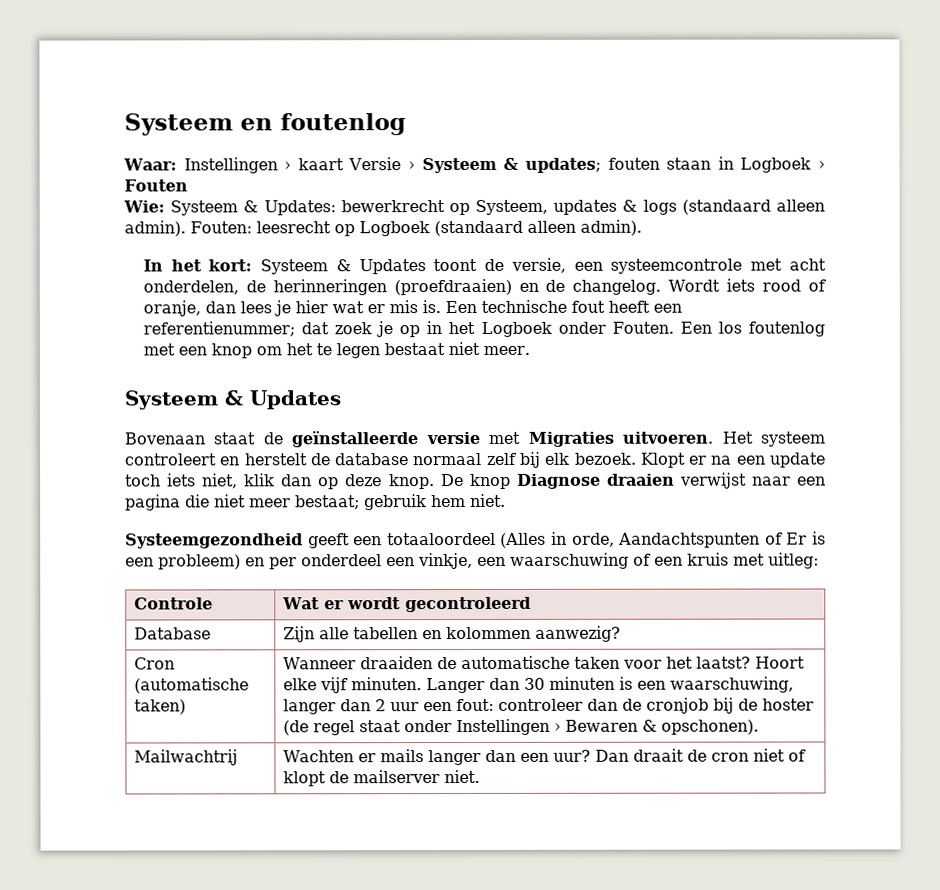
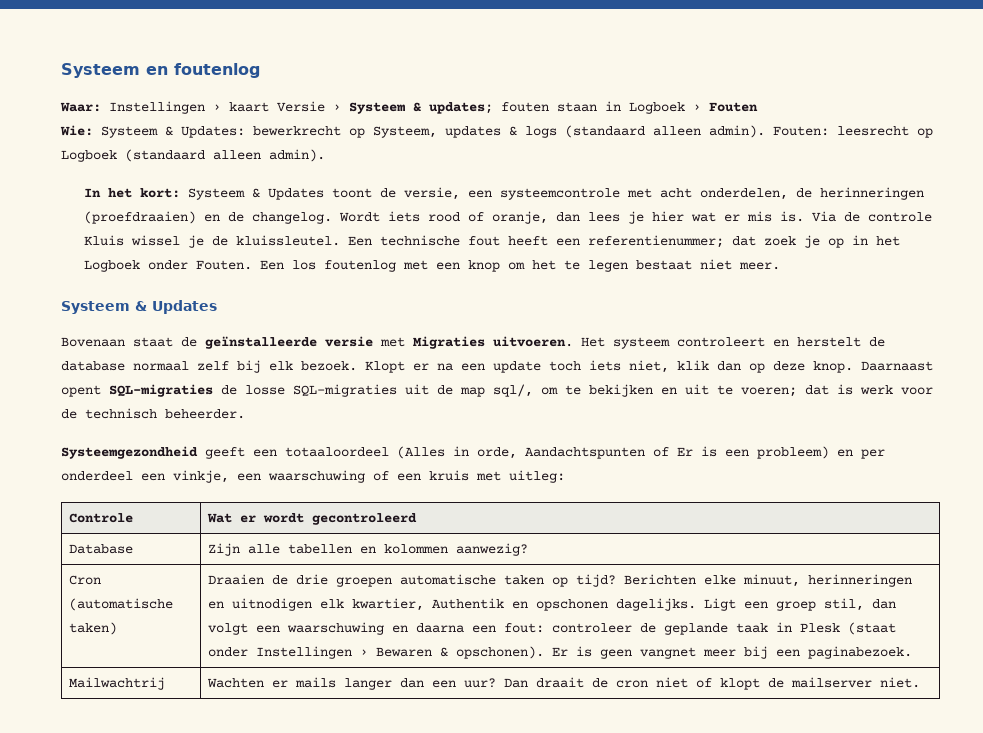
(441, 307) none -> [811,211,932,222] [83,235,340,248] Via de controle Kluis wissel je de kluissleutel.
[440,472,826,490] [125,493,506,511] De knop Diagnose draaien verwijst naar een pagina die niet meer bestaat; gebruik hem niet. -> [861,361,933,371] [61,384,933,397] [61,408,245,419] Daarnaast opent SQL-migraties de losse SQL-migraties uit de map sql/, om te bekijken en uit te voeren; dat is werk voor de technisch beheerder.
[282,655,805,670] [282,676,794,694] [282,697,814,715] [282,720,401,736] Wanneer draaiden de automatische taken voor het laatst? Hoort elke vijf minuten. Langer dan 30 minuten is een waarschuwing, langer dan 2 uur een fout: controleer dan de cronjob bij de hoster (de regel staat -> [208,574,913,587] [208,598,897,611] [208,622,897,635] Draaien de drie groepen automatische taken op tijd? Berichten elke minuut, herinneringen en uitnodigen elk kwartier, Authentik en opschonen dagelijks. Ligt een groep stil, dan volgt een waarschuwing en daarna een fout: controleer de geplande taak in Plesk (staat
(759, 727) none -> [552,646,913,659] Er is geen vangnet meer bij een paginabezoek.

